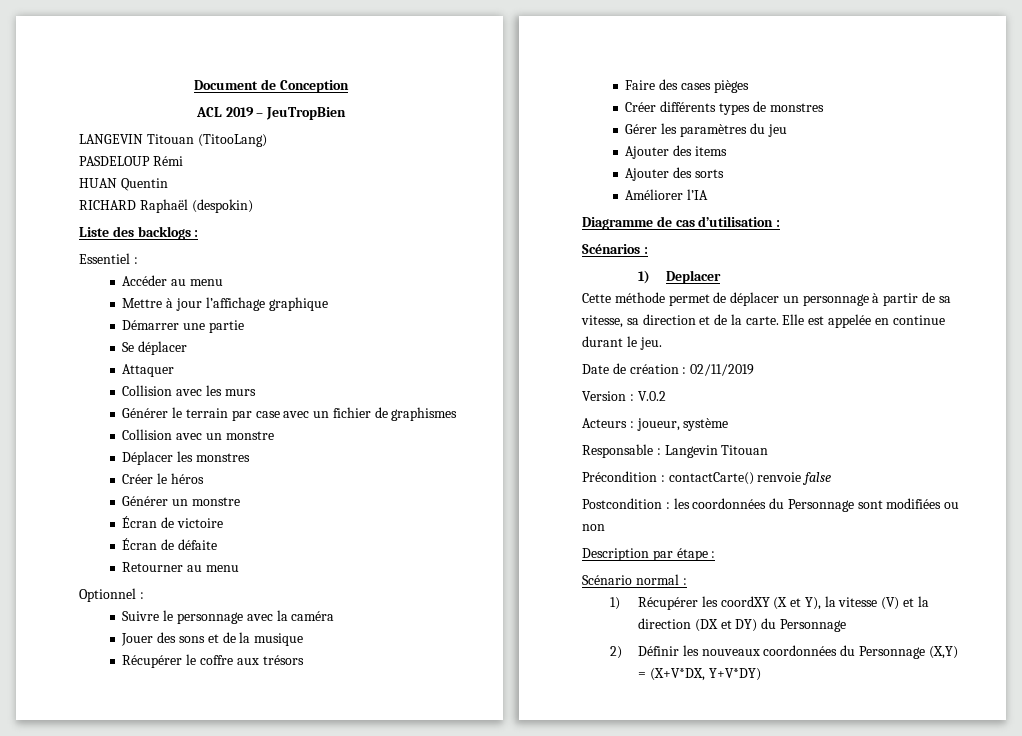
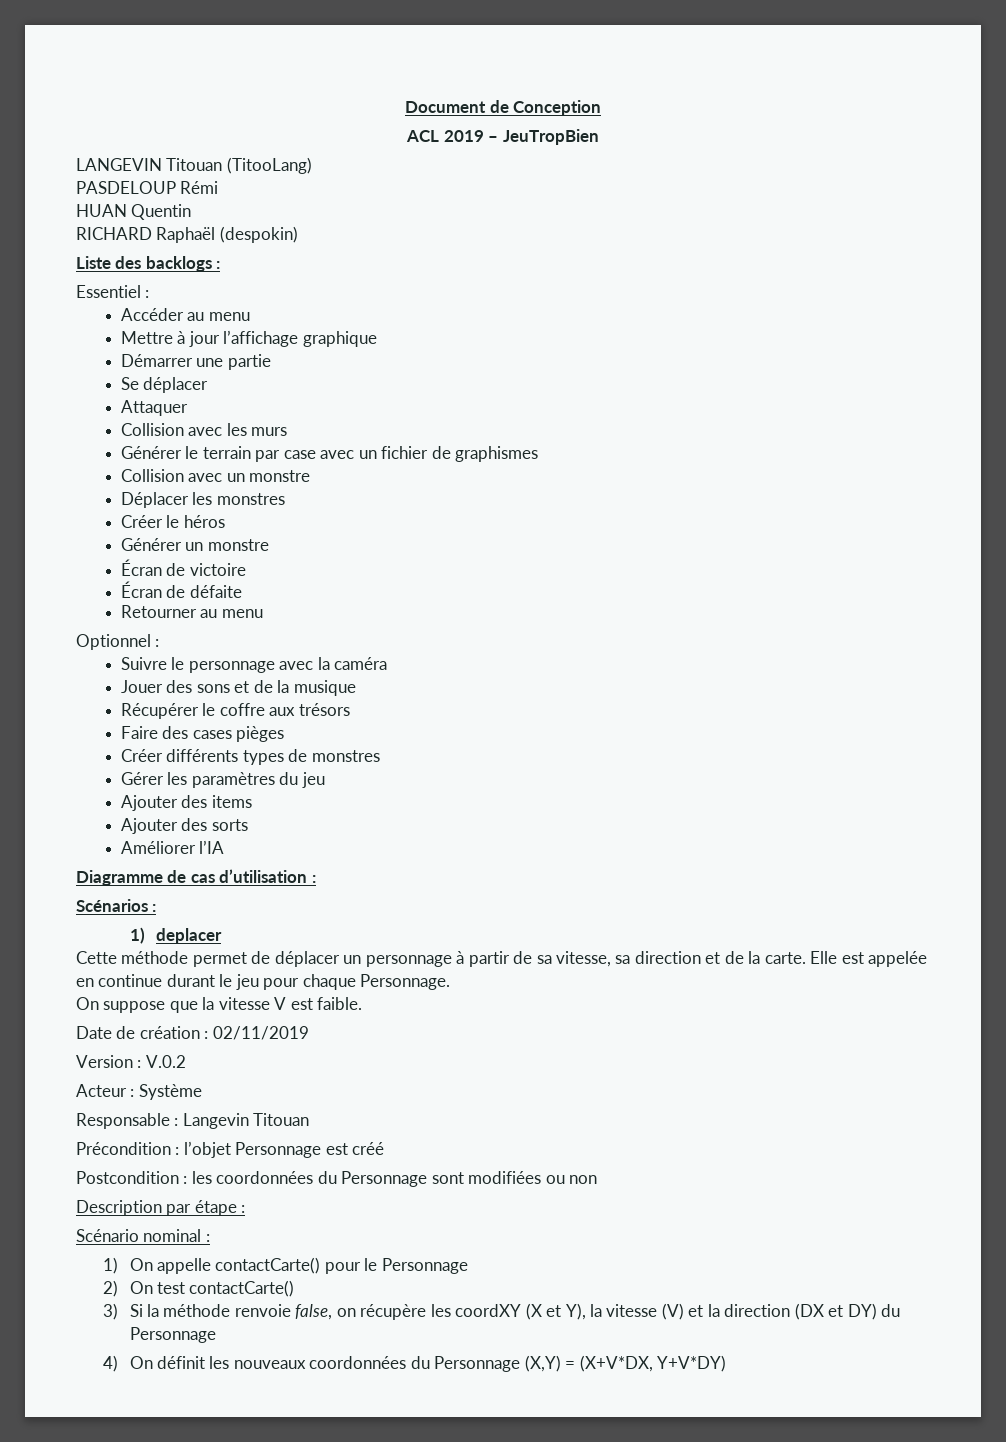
[665,270,721,284] Deplacer -> [156,928,223,944] deplacer
[639,337,662,350] jeu. -> [235,974,451,990] [76,997,363,1013] jeu pour chaque Personnage. // On suppose que la vitesse V est faible.
[582,418,729,431] Acteurs : joueur, système -> [76,1084,202,1100] Acteur : Système
[668,472,832,485] contactCarte() renvoie false -> [183,1141,385,1158] l’objet Personnage est créé
[635,574,687,585] [609,597,698,610] normal : // 1) Récupérer -> [143,1229,210,1242] [102,1257,468,1274] [102,1280,295,1297] [102,1303,427,1320] nominal : // 1) On appelle contactCarte() pour le Personnage // 2) On test contactCarte() // 3) Si la méthode renvoie false, on récupère
[609,646,679,659] 2) Définir -> [102,1355,205,1372] 4) On définit

